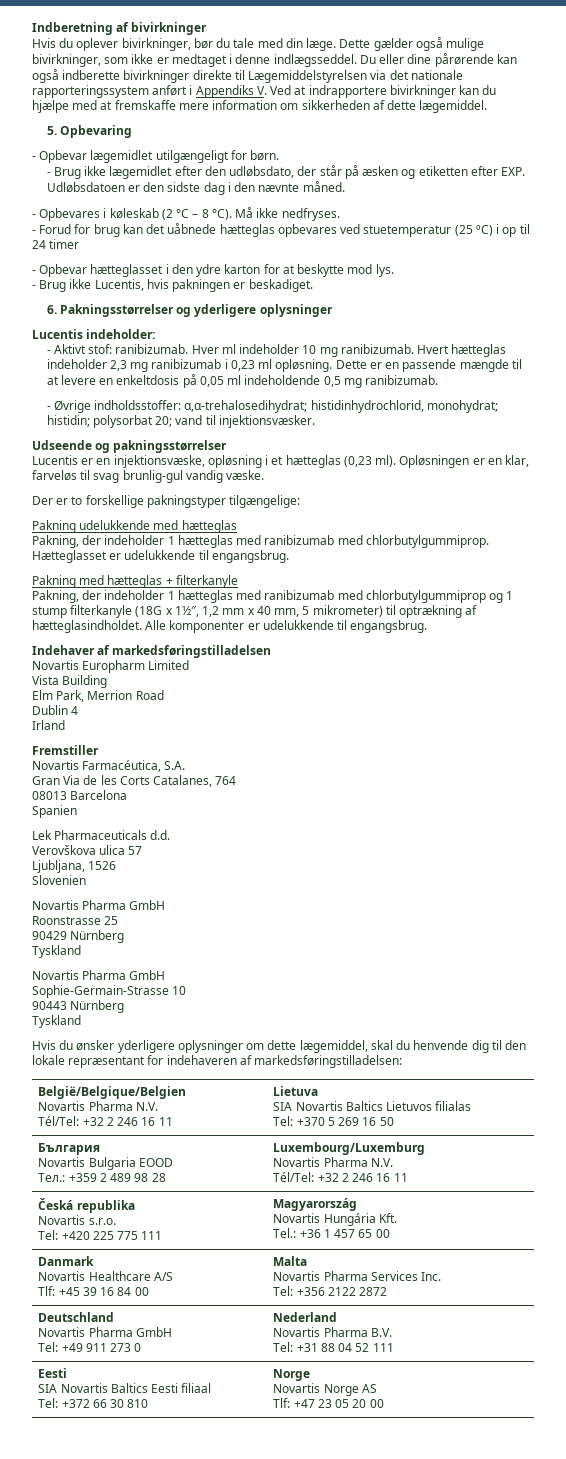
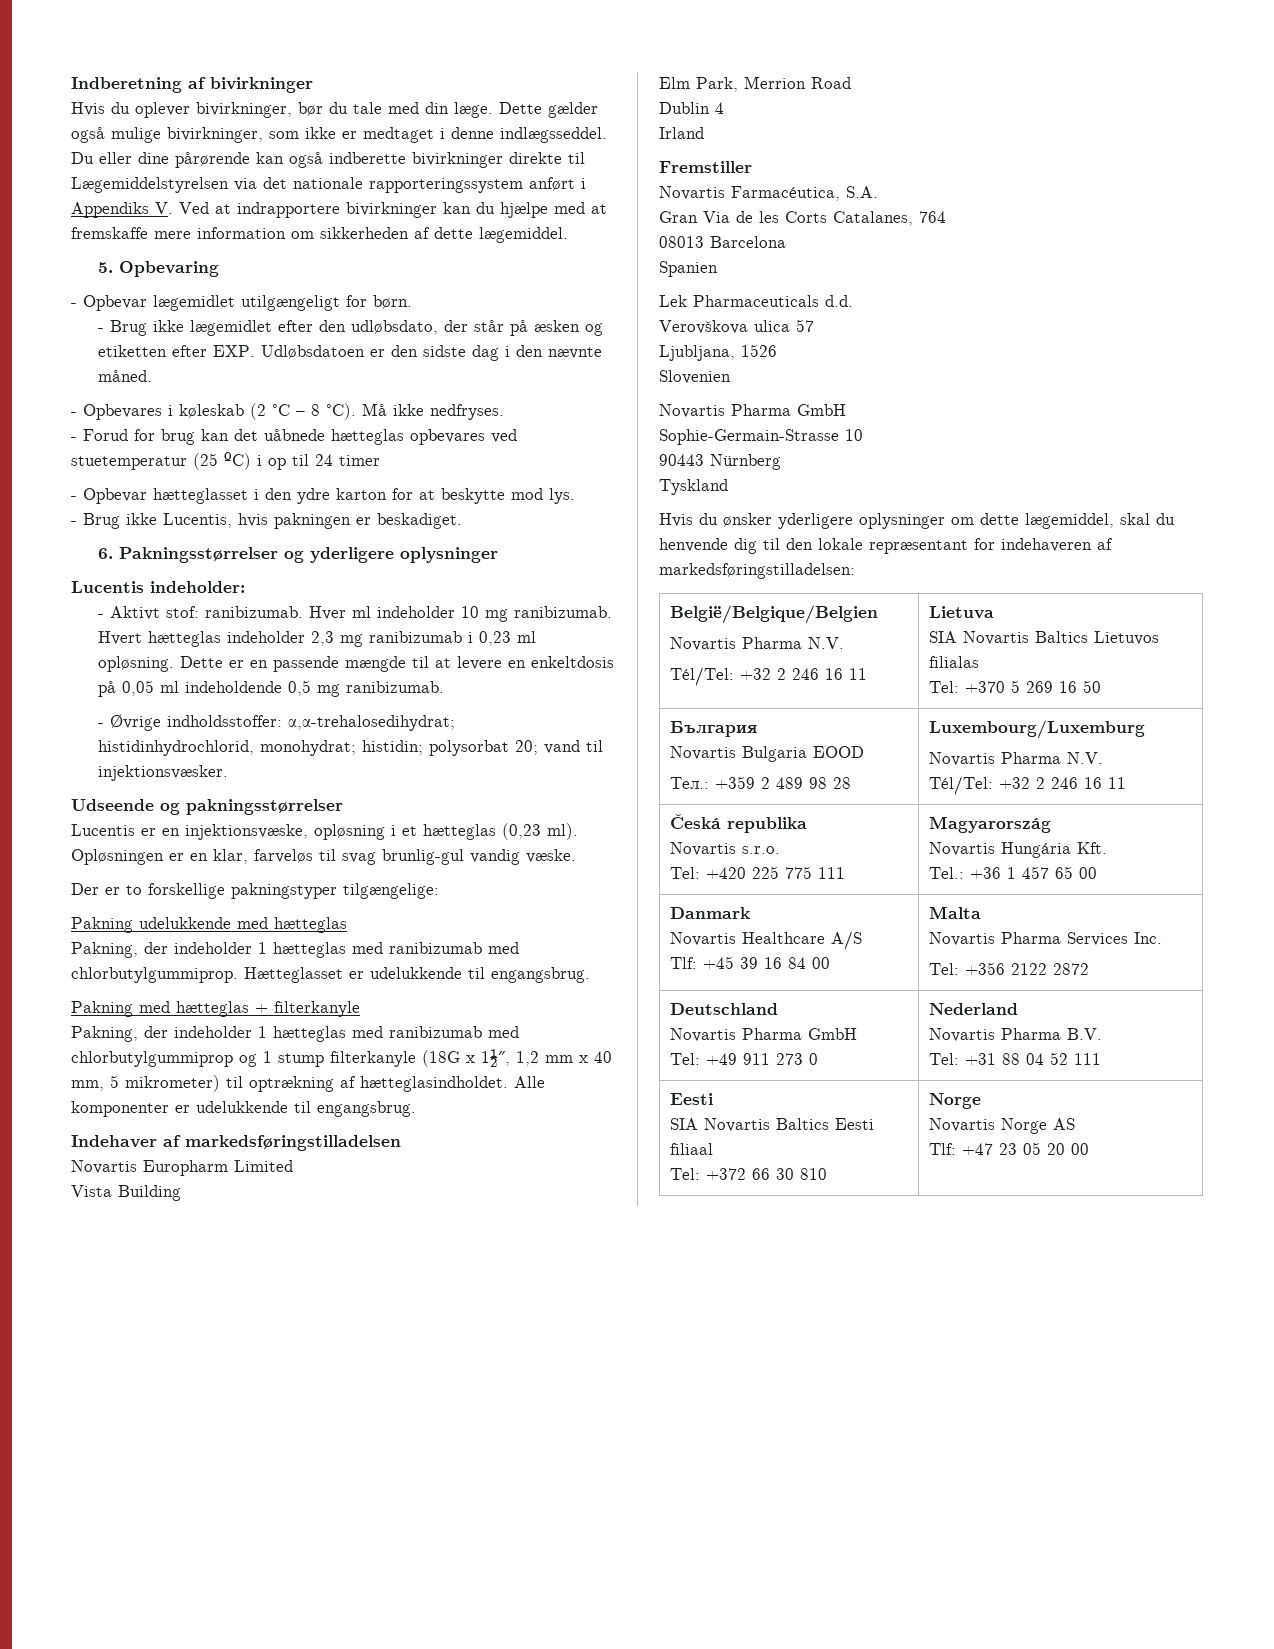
[32,916,119,925] [32,930,125,943] [32,945,81,958] [32,970,166,980] // Roonstrasse 25 // 90429 Nürnberg // Tyskland // Novartis Pharma GmbH -> (846, 410) none

